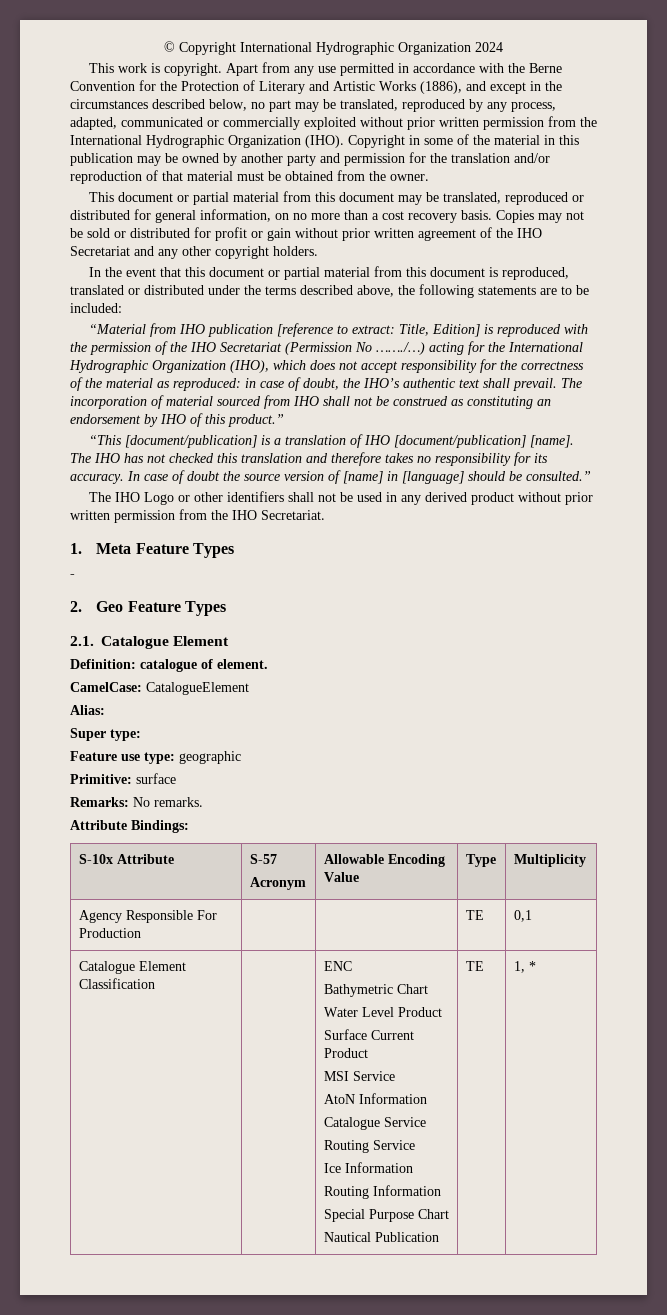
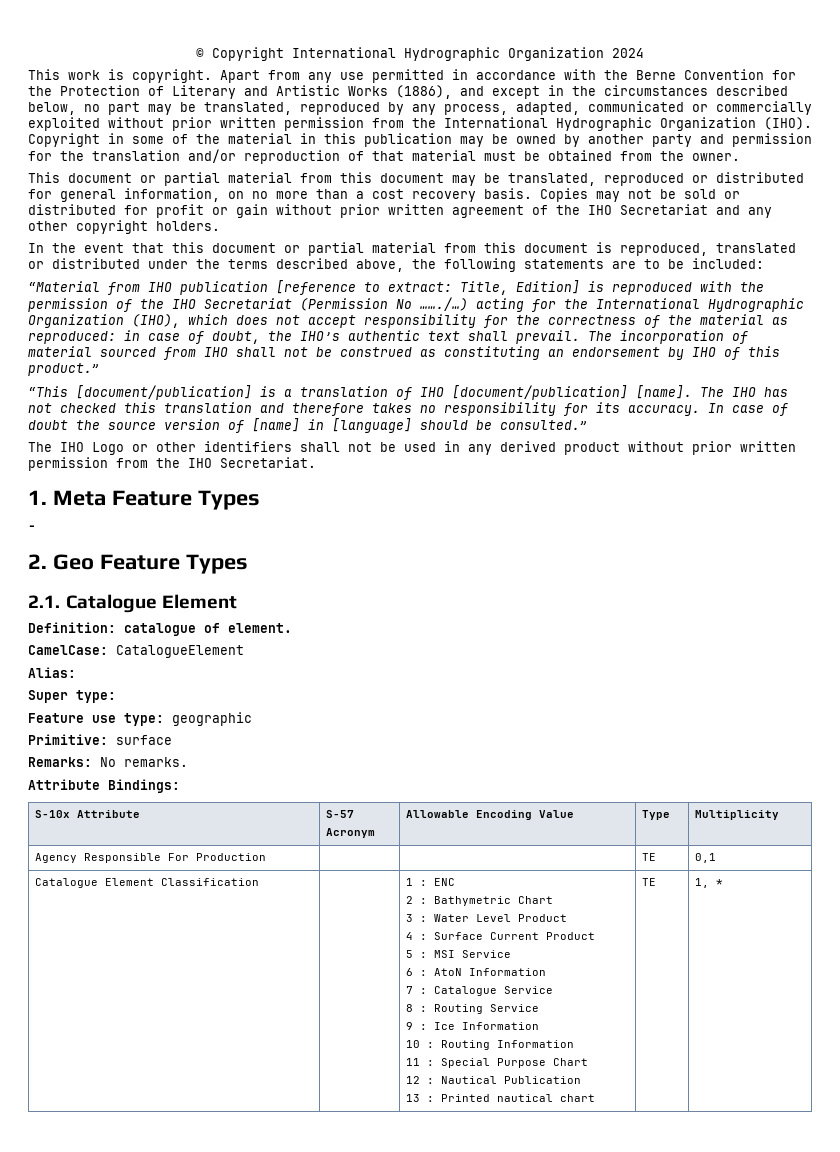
(155, 983) none -> [406,878,428,886] 1 :
(352, 966) none -> [406,896,428,904] 2 :
(428, 989) none -> [406,914,428,922] 3 :
(442, 1012) none -> [406,932,428,940] 4 :
(368, 1053) none -> [406,950,428,958] 5 :
(395, 1076) none -> [406,968,428,976] 6 :
(427, 1098) none -> [406,986,428,994] 7 :
(426, 1122) none -> [406,1004,428,1012] 8 :
(415, 1145) none -> [406,1022,428,1030] 9 :
(413, 1167) none -> [406,1040,435,1048] 10 :
(441, 1190) none -> [406,1058,435,1066] 11 :
(449, 1214) none -> [406,1076,435,1084] 12 :
(439, 1237) none -> [406,1094,596,1102] // 13 : Printed nautical chart

